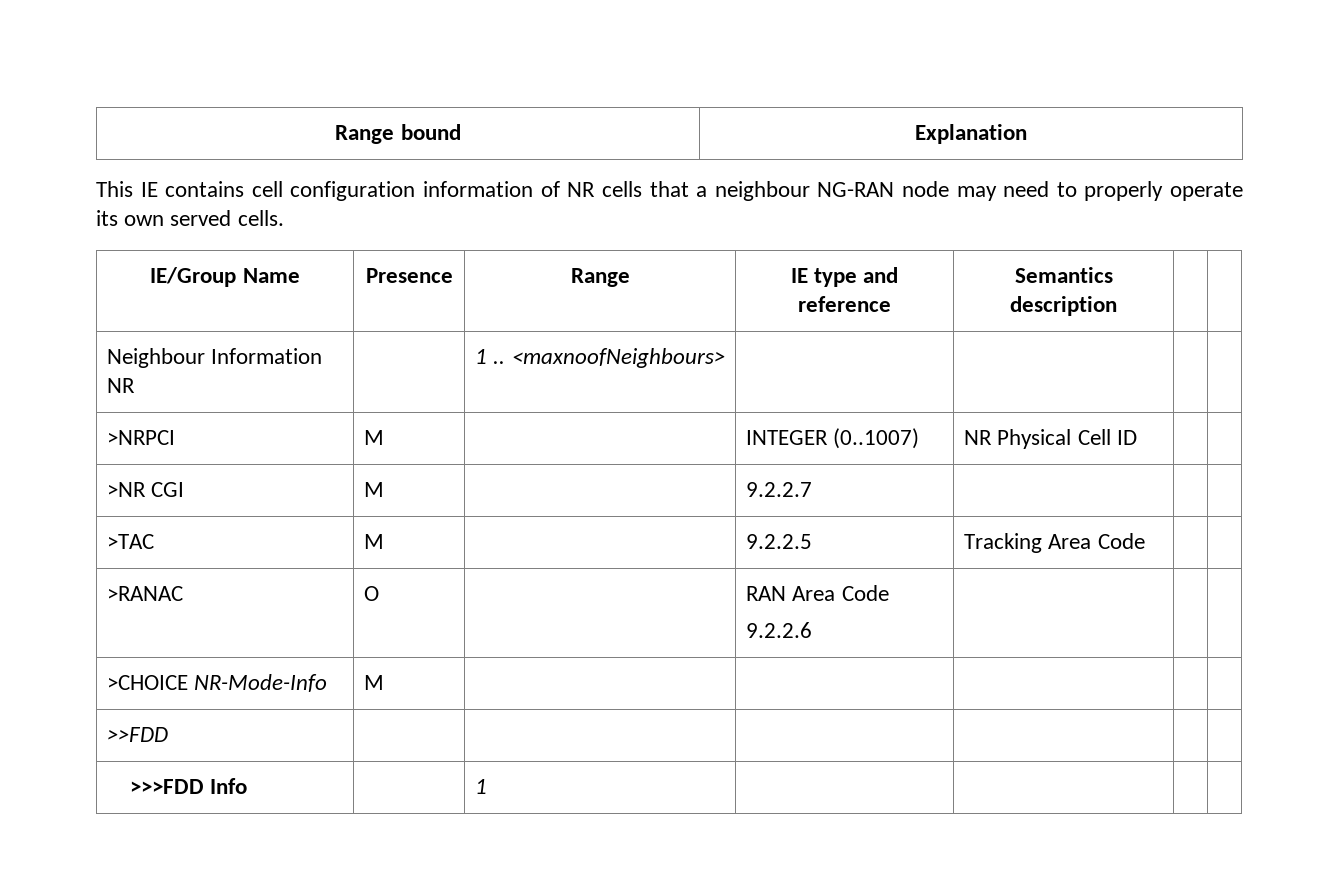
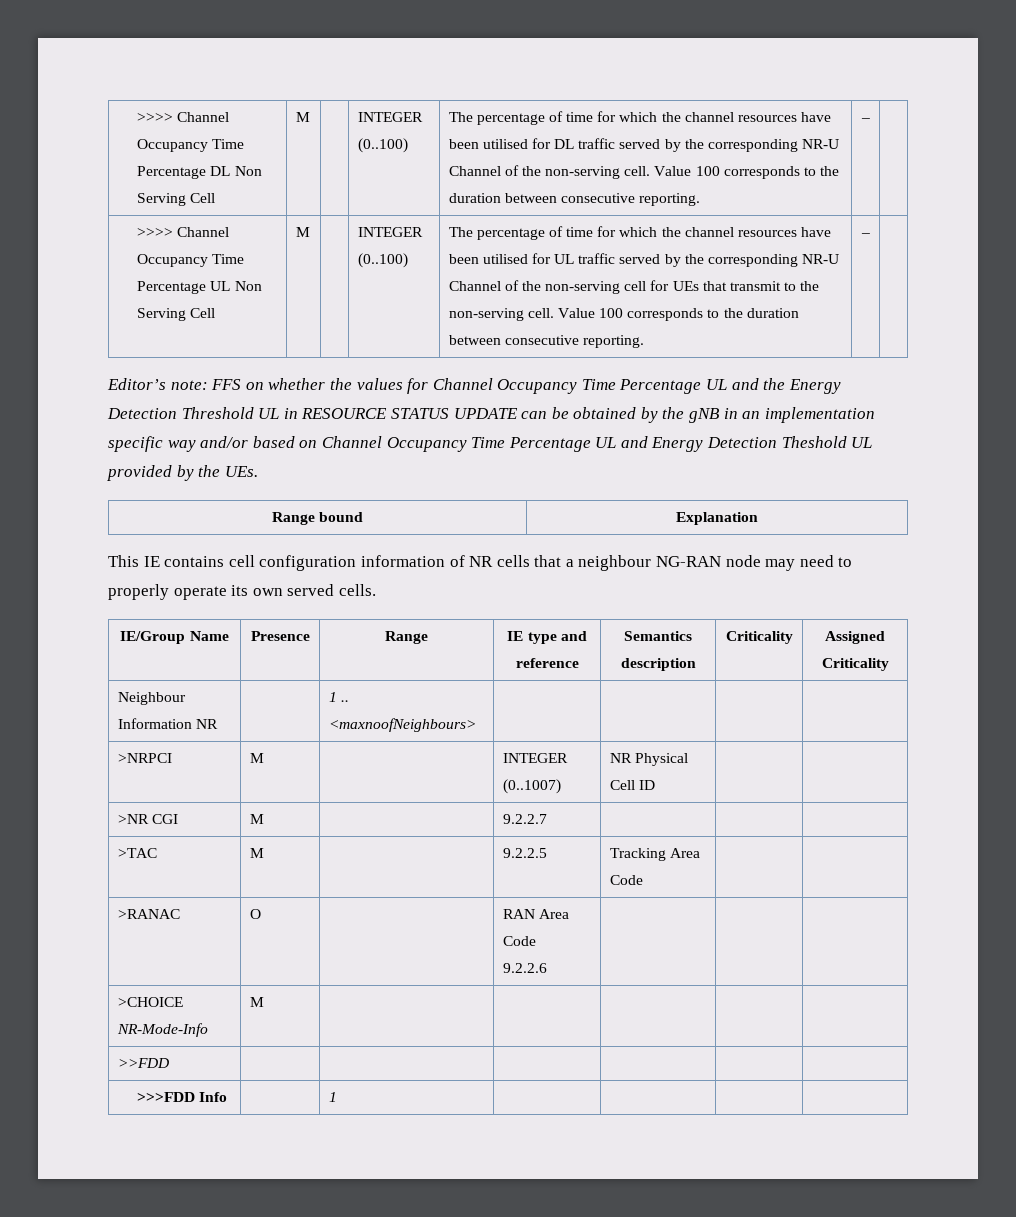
(335, 134) none -> [137,112,230,122] [137,139,245,152] [137,166,262,179] [137,193,216,206] [295,112,310,122] [357,112,423,122] [357,138,408,153] [448,111,832,125] [448,138,840,152] [448,165,840,179] [448,193,701,206] [860,118,870,122] [137,227,230,237] [137,254,245,267] [137,281,262,294] [137,308,216,321] [295,227,310,237] [357,227,423,237] [357,253,408,268] [448,226,832,240] [448,253,840,267] [448,280,820,294] [448,308,799,321] [448,335,644,348] [860,233,870,237] [107,378,841,394] [107,407,875,423] [108,436,873,452] [107,465,258,481] >>>> Channel Occupancy Time Percentage DL Non Serving Cell | M | | INTEGER (0..100) | The percentage of time for which the channel resources have been utilised for DL traffic served by the corresponding NR-U Channel of the non-serving cell. Value 100 corresponds to the duration between consecutive reporting. | – | // >>>> Channel Occupancy Time Percentage UL Non Serving Cell | M | | INTEGER (0..100) | The percentage of time for which the channel resources have been utilised for UL traffic served by the corresponding NR-U Channel of the non-serving cell for UEs that transmit to the non-serving cell. Value 100 corresponds to the duration between consecutive reporting. | – | // Editor’s note: FFS on whether the values for Channel Occupancy Time Percentage UL and the Energy Detection Threshold UL in RESOURCE STATUS UPDATE can be obtained by the gNB in an implementation specific way and/or based on Channel Occupancy Time Percentage UL and Energy Detection Theshold UL provided by the UEs. //
(1117, 306) | -> [725,631,793,644] [825,631,885,644] [821,658,889,671] Criticality | Assigned Criticality

